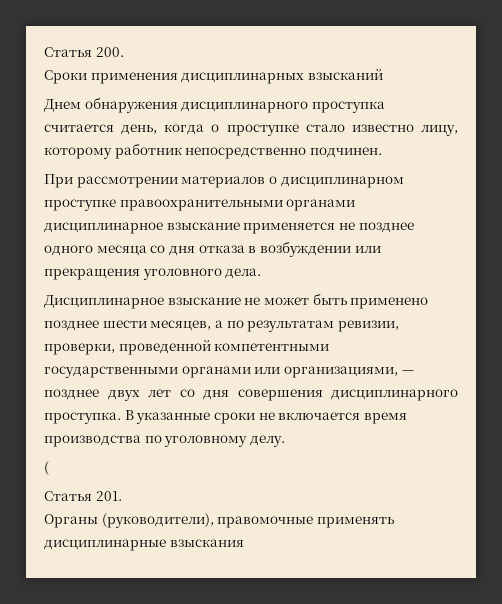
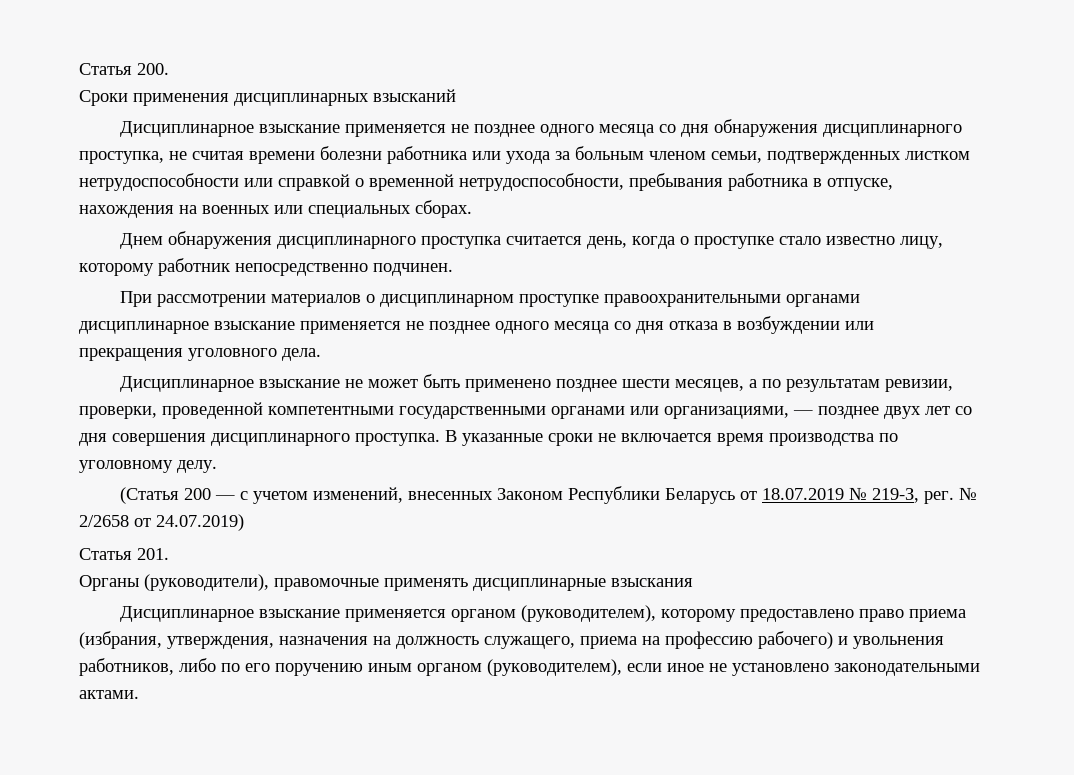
(383, 74) none -> [119,119,962,137] [79,146,970,164] [79,173,893,191] [79,200,472,218] // Дисциплинарное взыскание применяется не позднее одного месяца со дня обнаружения дисциплинарного проступка, не считая времени болезни работника или ухода за больным членом семьи, подтвержденных листком нетрудоспособности или справкой о временной нетрудоспособности, пребывания работника в отпуске, нахождения на военных или специальных сборах.
[44,461,49,475] ( -> [119,486,977,504] [79,514,244,531] (Статья 200 — с учетом изменений, внесенных Законом Республики Беларусь от 18.07.2019 № 219-З, рег. № 2/2658 от 24.07.2019)
(244, 543) none -> [119,605,966,622] [79,631,944,649] [79,658,980,676] [79,690,139,699] // Дисциплинарное взыскание применяется органом (руководителем), которому предоставлено право приема (избрания, утверждения, назначения на должность служащего, приема на профессию рабочего) и увольнения работников, либо по его поручению иным органом (руководителем), если иное не установлено законодательными актами.

